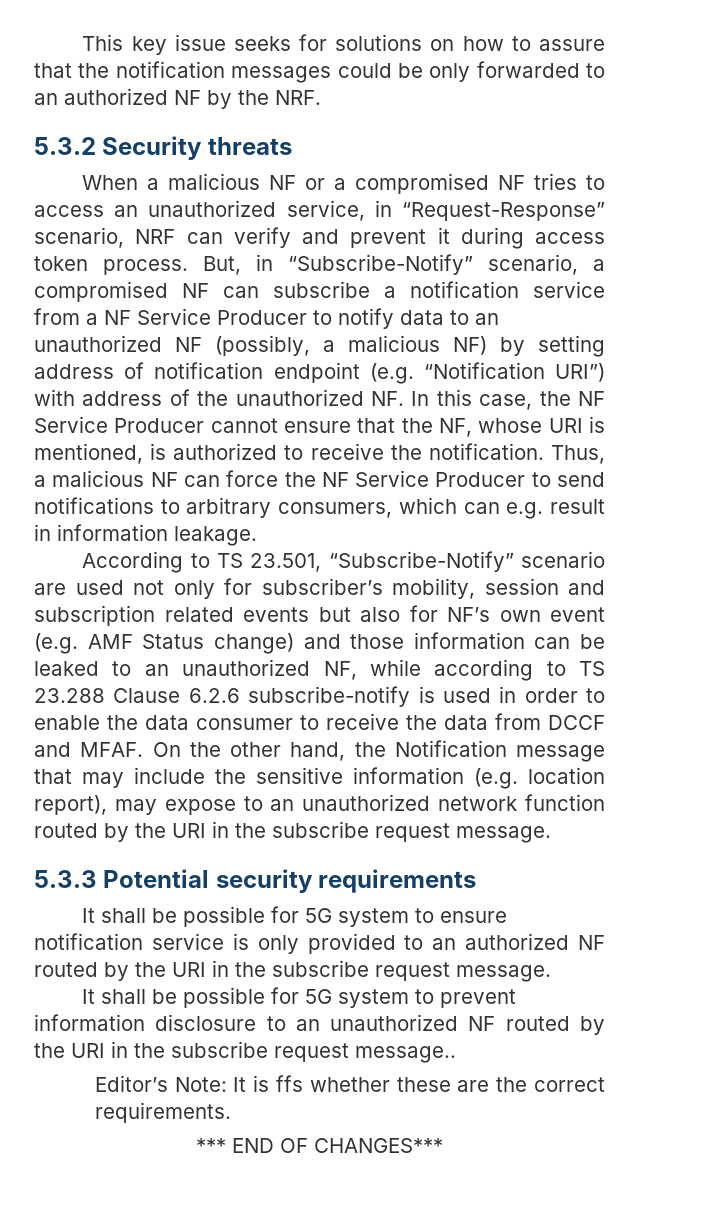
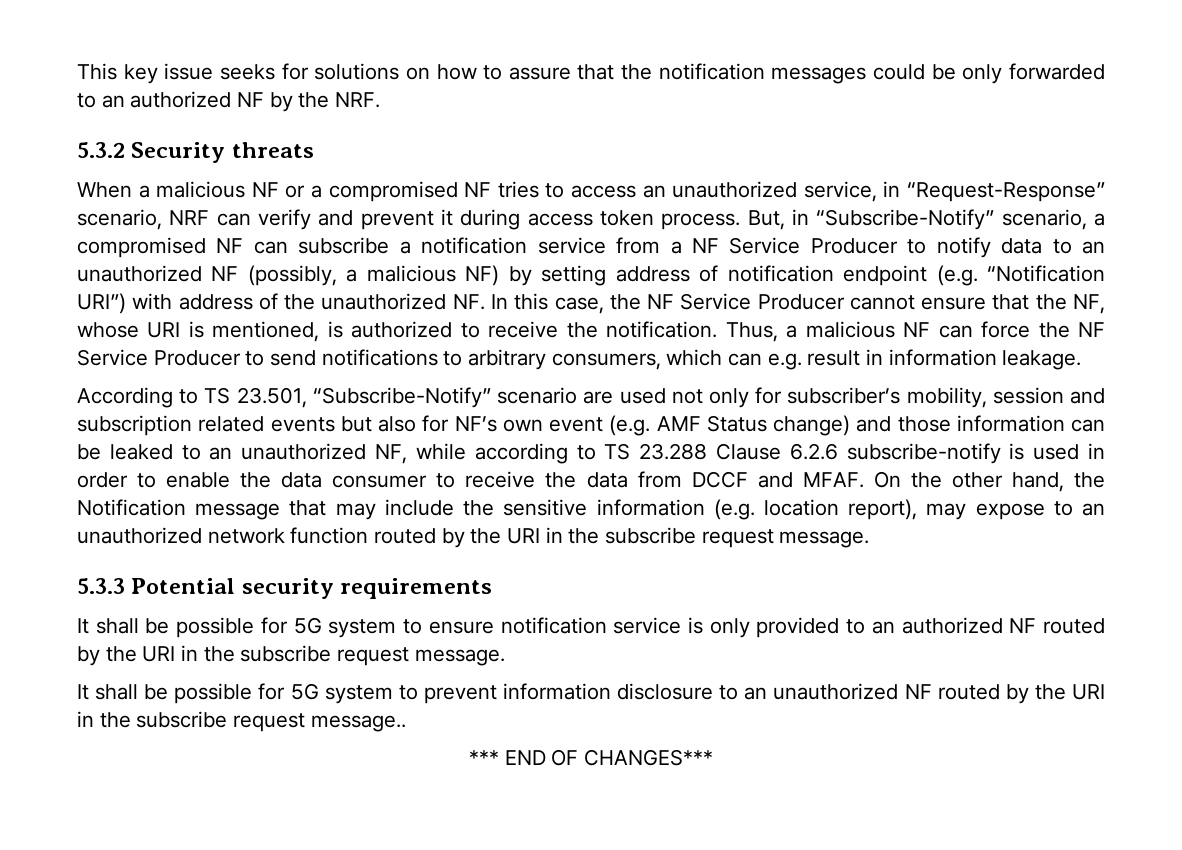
[94,1075,605,1092] [94,1102,231,1123] // Editor’s Note: It is ffs whether these are the correct requirements. -> (406, 723) none

